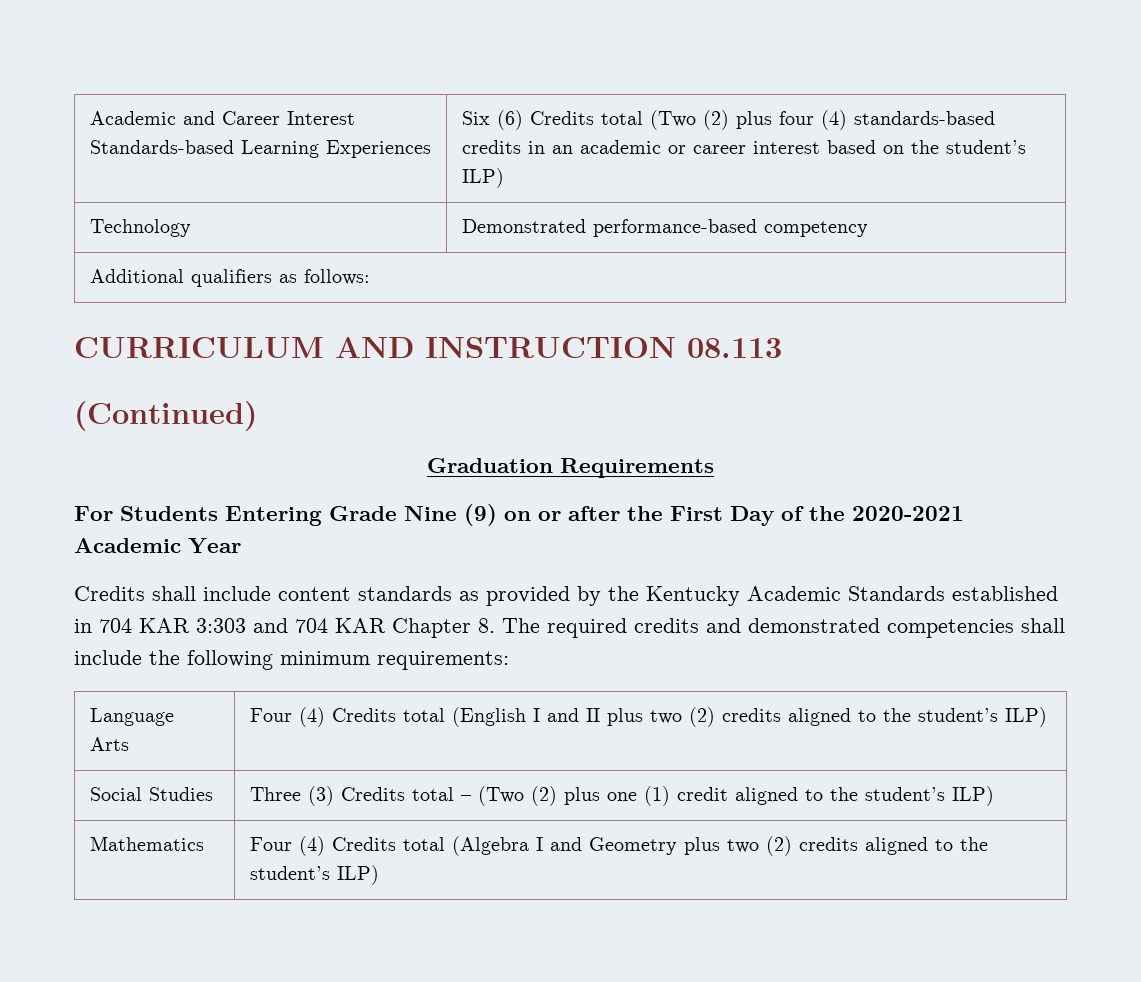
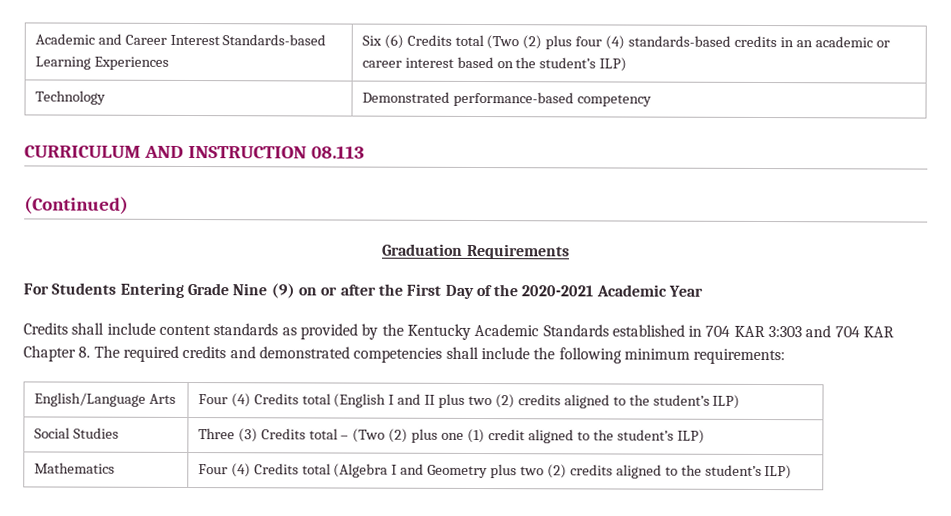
[89,269,370,287] // Additional qualifiers as follows: -> (652, 100) none
[89,708,174,726] Language -> [33,392,146,407] English/Language

